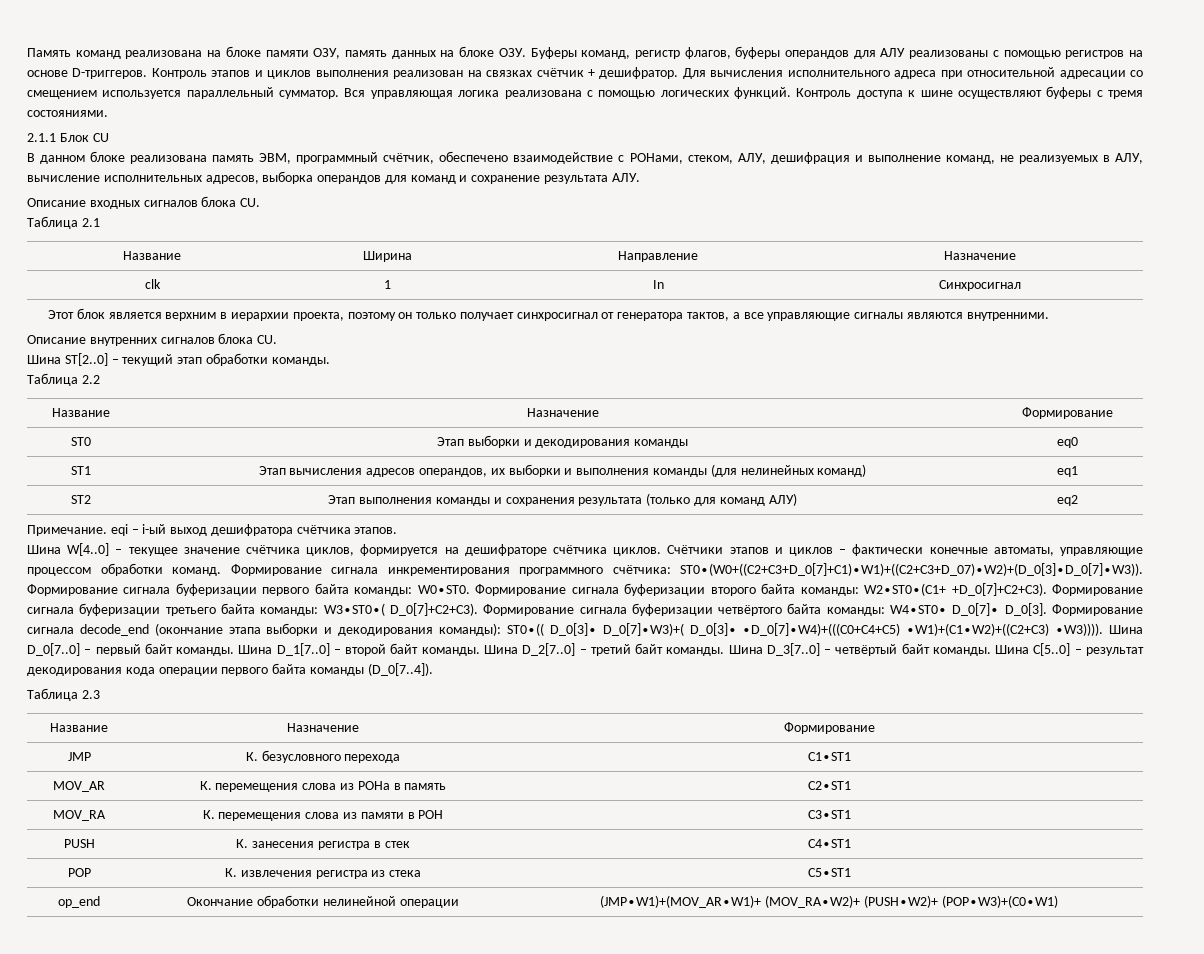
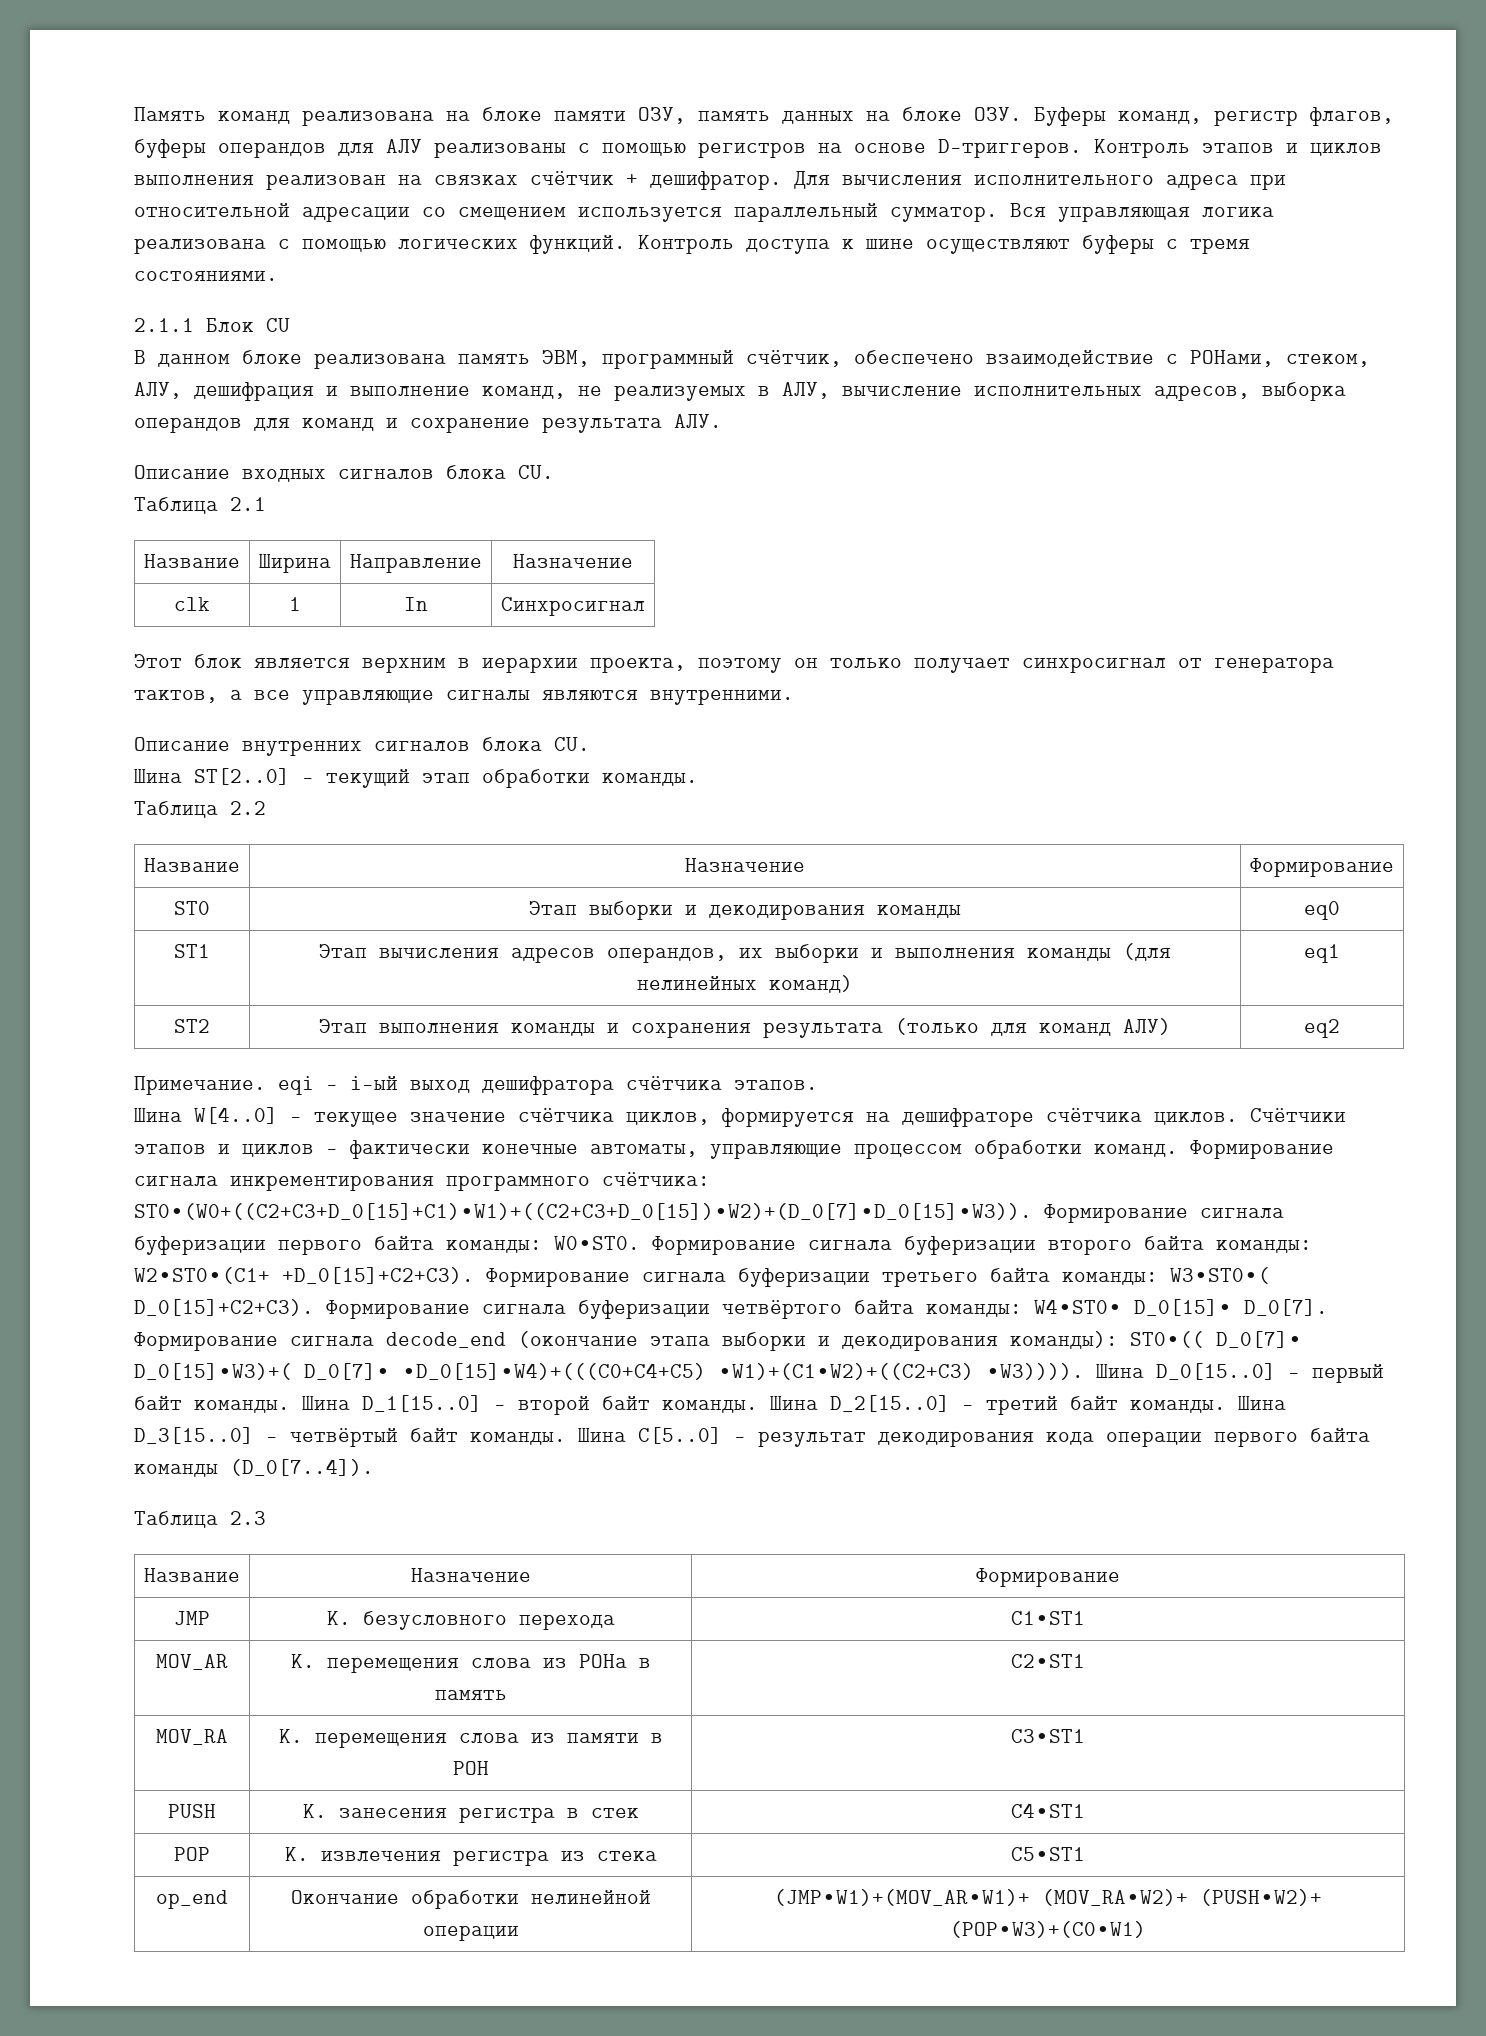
[680,563,1143,576] ST0∙(W0+((C2+C3+D_0[7]+C1)∙W1)+((C2+C3+D_07)∙W2)+(D_0[3]∙D_0[7]∙W3)). -> [134,1203,1032,1220] ST0∙(W0+((C2+C3+D_0[15]+C1)∙W1)+((C2+C3+D_0[15])∙W2)+(D_0[7]∙D_0[15]∙W3)).
[951,583,1047,596] +D_0[7]+C2+C3). -> [282,1267,474,1284] +D_0[15]+C2+C3).
[389,603,478,616] D_0[7]+C2+C3). -> [134,1299,314,1316] D_0[15]+C2+C3).
[952,603,1047,616] D_0[7]∙ D_0[3]. -> [1134,1299,1328,1316] D_0[15]∙ D_0[7].
[549,623,901,636] D_0[3]∙ D_0[7]∙W3)+( D_0[3]∙ ∙D_0[7]∙W4)+(((C0+C4+C5) -> [1216,1331,1302,1348] [134,1363,706,1380] D_0[7]∙ D_0[15]∙W3)+( D_0[7]∙ ∙D_0[15]∙W4)+(((C0+C4+C5)
[27,643,80,656] D_0[7..0] -> [1156,1363,1276,1380] D_0[15..0]
[276,643,330,656] D_1[7..0] -> [362,1395,482,1412] D_1[15..0]
[522,643,576,656] D_2[7..0] -> [830,1395,950,1412] D_2[15..0]
[766,643,820,656] D_3[7..0] -> [134,1427,254,1444] D_3[15..0]

